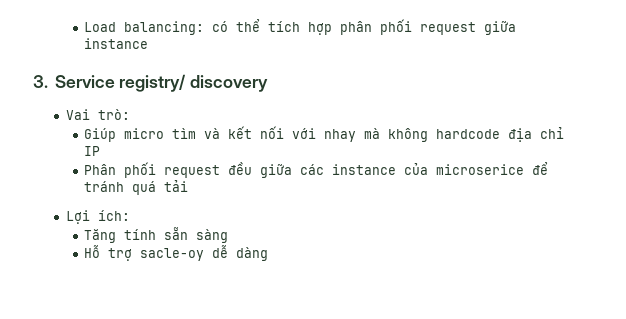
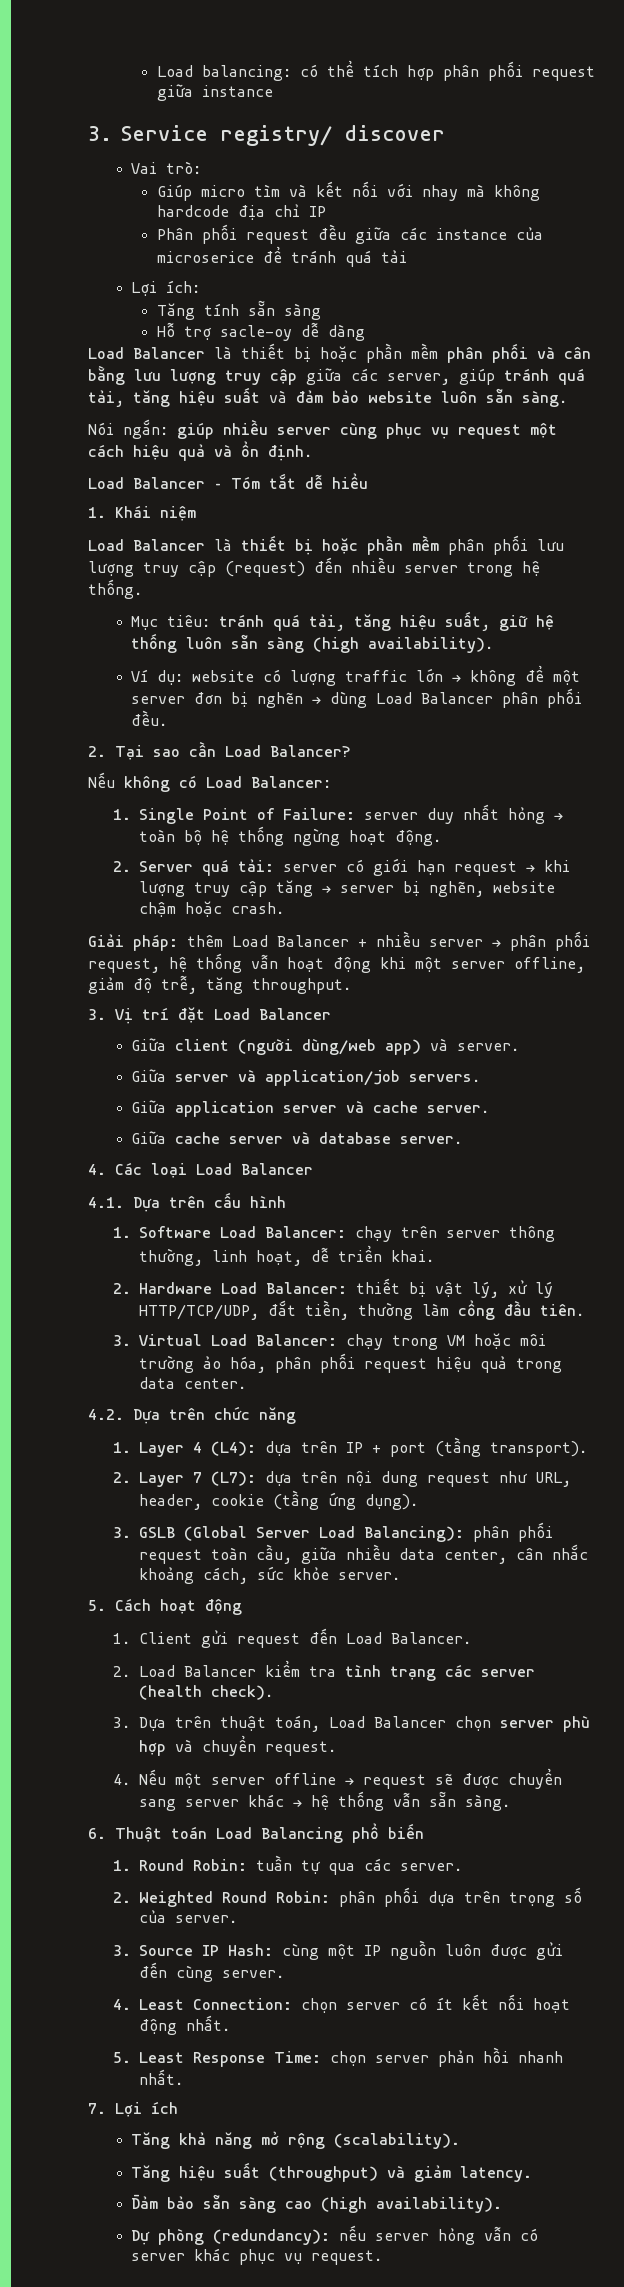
[189,75,268,92] discovery -> [344,125,445,141] discover
(269, 254) none -> [88,343,591,363] [88,365,585,385] [88,387,567,407] [88,419,557,439] [88,441,312,461] [88,473,368,489] [88,505,196,521] [88,535,564,555] [88,557,540,577] [88,579,142,599] [131,611,555,631] [131,633,494,653] [131,665,581,686] [131,688,583,708] [131,710,168,726] [88,741,351,760] [88,772,331,792] [113,804,564,824] [139,826,442,846] [113,858,571,876] [139,880,556,897] [139,901,285,917] [88,931,590,951] [88,953,585,973] [88,975,351,994] [88,1007,331,1024] [131,1038,520,1055] [131,1069,481,1086] [131,1100,490,1117] [131,1131,463,1144] [88,1162,313,1178] [88,1192,286,1212] [113,1226,556,1242] [139,1245,435,1266] [113,1278,554,1298] [139,1300,585,1320] [113,1333,547,1350] [139,1353,563,1373] [139,1377,247,1389] [88,1406,296,1424] [113,1437,588,1457] [113,1471,572,1487] [139,1490,419,1510] [113,1522,554,1542] [139,1544,589,1564] [139,1566,401,1584] [88,1598,242,1615] [113,1628,471,1648] [113,1660,535,1681] [138,1685,273,1700] [113,1715,590,1732] [138,1735,336,1756] [113,1768,562,1789] [138,1791,510,1811] [88,1823,424,1843] [113,1855,463,1875] [113,1887,583,1907] [139,1910,238,1923] [113,1940,564,1960] [139,1962,285,1982] [113,1994,571,2013] [139,2015,231,2035] [113,2047,564,2067] [139,2069,184,2085] [88,2101,178,2117] [131,2131,461,2149] [131,2162,533,2182] [131,2194,503,2213] [131,2225,539,2245] [131,2248,383,2265] // Load Balancer là thiết bị hoặc phần mềm phân phối và cân bằng lưu lượng truy cập giữa các server, giúp tránh quá tải, tăng hiệu suất và đảm bảo website luôn sẵn sàng. // Nói ngắn: giúp nhiều server cùng phục vụ request một cách hiệu quả và ổn định. // Load Balancer – Tóm tắt dễ hiểu // 1. Khái niệm // Load Balancer là thiết bị hoặc phần mềm phân phối lưu lượng truy cập (request) đến nhiều server trong hệ thống. // Mục tiêu: tránh quá tải, tăng hiệu suất, giữ hệ thống luôn sẵn sàng (high availability). // Ví dụ: website có lượng traffic lớn → không để một server đơn bị nghẽn → dùng Load Balancer phân phối đều. // 2. Tại sao cần Load Balancer? // Nếu không có Load Balancer: // 1. Single Point of Failure: server duy nhất hỏng → toàn bộ hệ thống ngừng hoạt động. // 2. Server quá tải: server có giới hạn request → khi lượng truy cập tăng → server bị nghẽn, website chậm hoặc crash. // Giải pháp: thêm Load Balancer + nhiều server → phân phối request, hệ thống vẫn hoạt động khi một server offline, giảm độ trễ, tăng throughput. // 3. Vị trí đặt Load Balancer // Giữa client (người dùng/web app) và server. // Giữa server và application/job servers. // Giữa application server và cache server. // Giữa cache server và database server. // 4. Các loại Load Balancer // 4.1. Dựa trên cấu hình // 1. Software Load Balancer: chạy trên server thông thường, linh hoạt, dễ triển khai. // 2. Hardware Load Balancer: thiết bị vật lý, xử lý HTTP/TCP/UDP, đắt tiền, thường làm cổng đầu tiên. // 3. Virtual Load Balancer: chạy trong VM hoặc môi trường ảo hóa, phân phối request hiệu quả trong data center. // 4.2. Dựa trên chức năng // 1. Layer 4 (L4): dựa trên IP + port (tầng transport). // 2. Layer 7 (L7): dựa trên nội dung request như URL, header, cookie (tầng ứng dụng). // 3. GSLB (Global Server Load Balancing): phân phối request toàn cầu, giữa nhiều data center, cân nhắc khoảng cách, sức khỏe server. // 5. Cách hoạt động // 1. Client gửi request đến Load Balancer. // 2. Load Balancer kiểm tra tình trạng các server (health check). // 3. Dựa trên thuật toán, Load Balancer chọn server phù hợp và chuyển request. // 4. Nếu một server offline → request sẽ được chuyển sang server khác → hệ thống vẫn sẵn sàng. // 6. Thuật toán Load Balancing phổ biến // 1. Round Robin: tuần tự qua các server. // 2. Weighted Round Robin: phân phối dựa trên trọng số của server. // 3. Source IP Hash: cùng một IP nguồn luôn được gửi đến cùng server. // 4. Least Connection: chọn server có ít kết nối hoạt động nhất. // 5. Least Response Time: chọn server phản hồi nhanh nhất. // 7. Lợi ích // Tăng khả năng mở rộng (scalability). // Tăng hiệu suất (throughput) và giảm latency. // Đảm bảo sẵn sàng cao (high availability). // Dự phòng (redundancy): nếu server hỏng vẫn có server khác phục vụ request.

